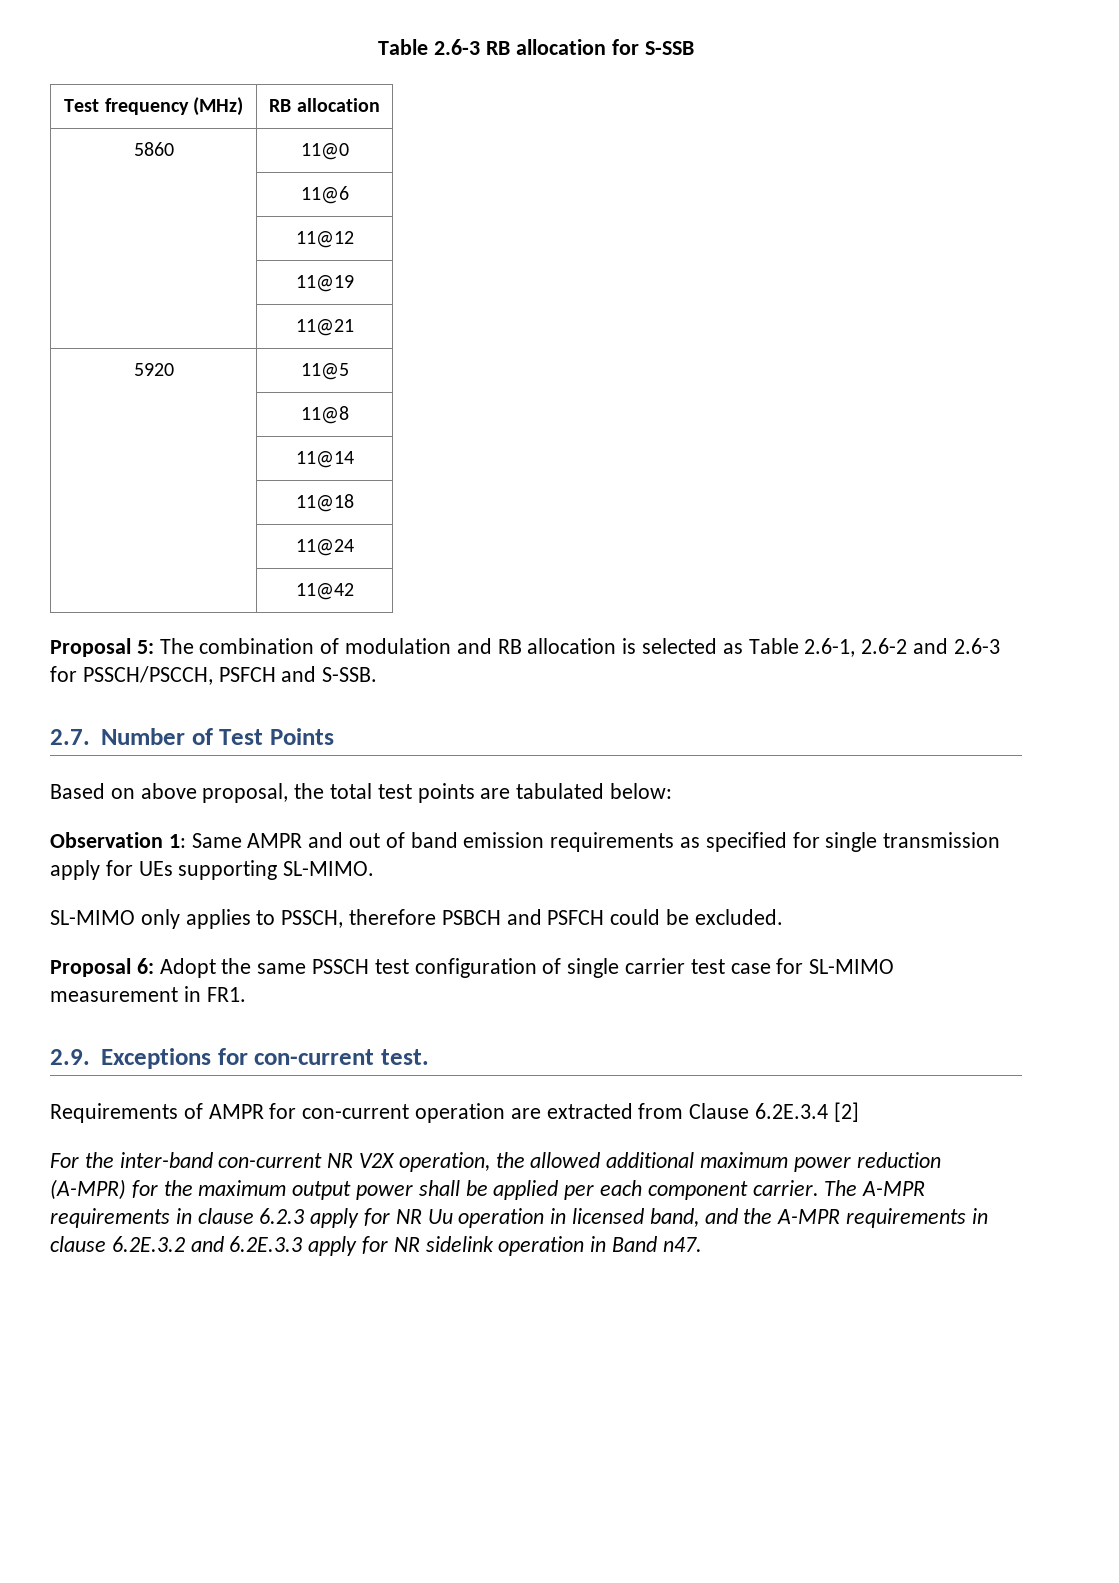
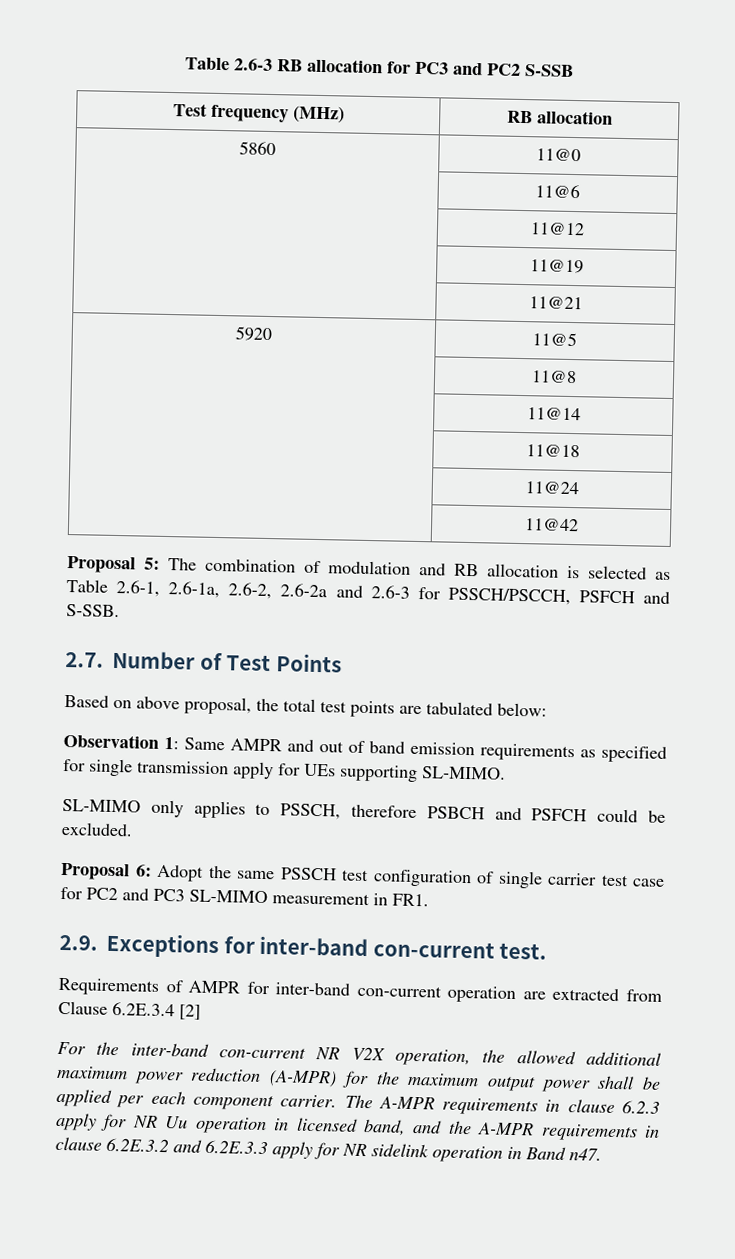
(639, 47) none -> [414,61,521,76] PC3 and PC2
[861,638,908,654] 2.6-2 -> [168,581,328,600] 2.6-1a, 2.6-2, 2.6-2a
(804, 966) none -> [86,887,185,902] PC2 and PC3
(248, 1056) none -> [259,935,369,957] inter-band
(297, 1111) none -> [275,982,351,996] inter-band

